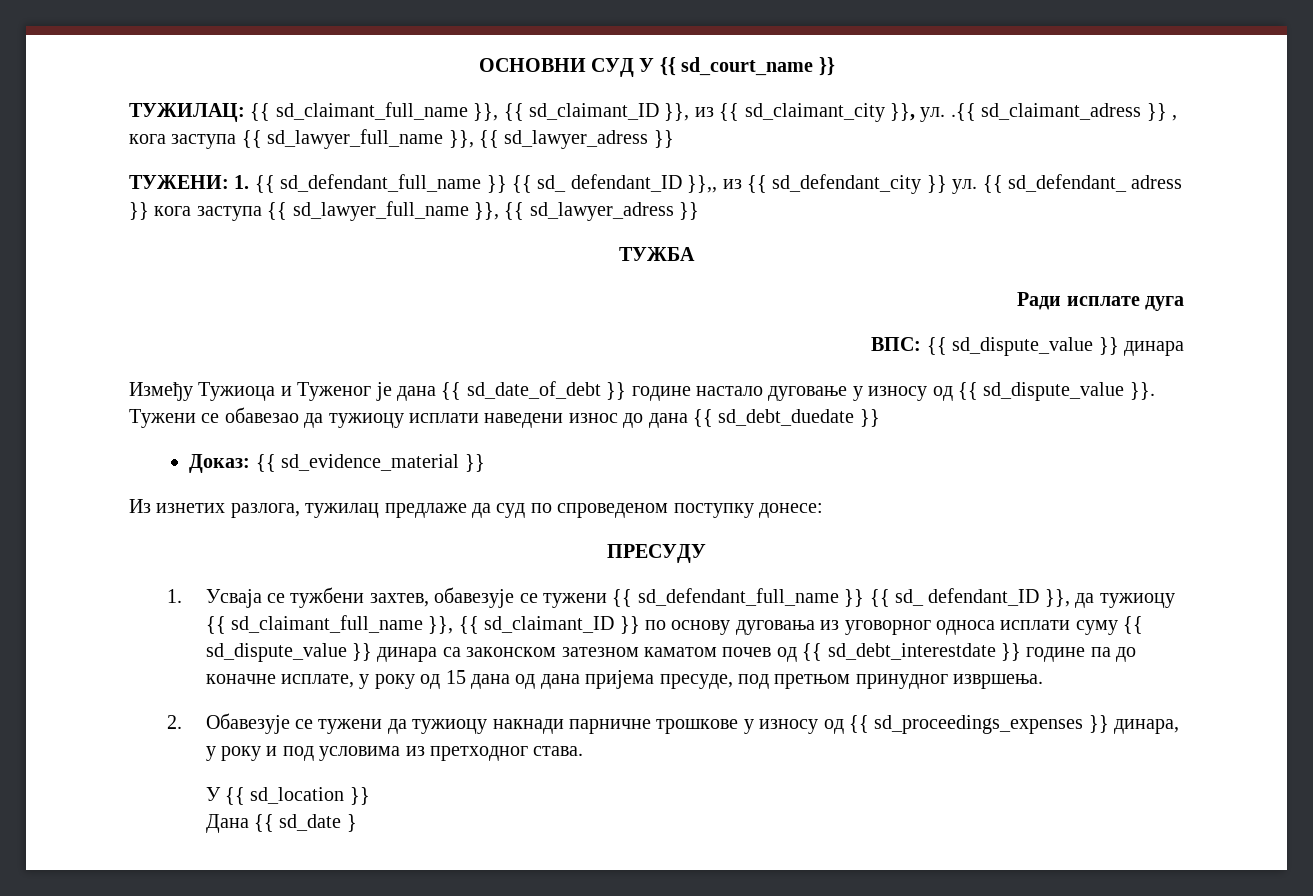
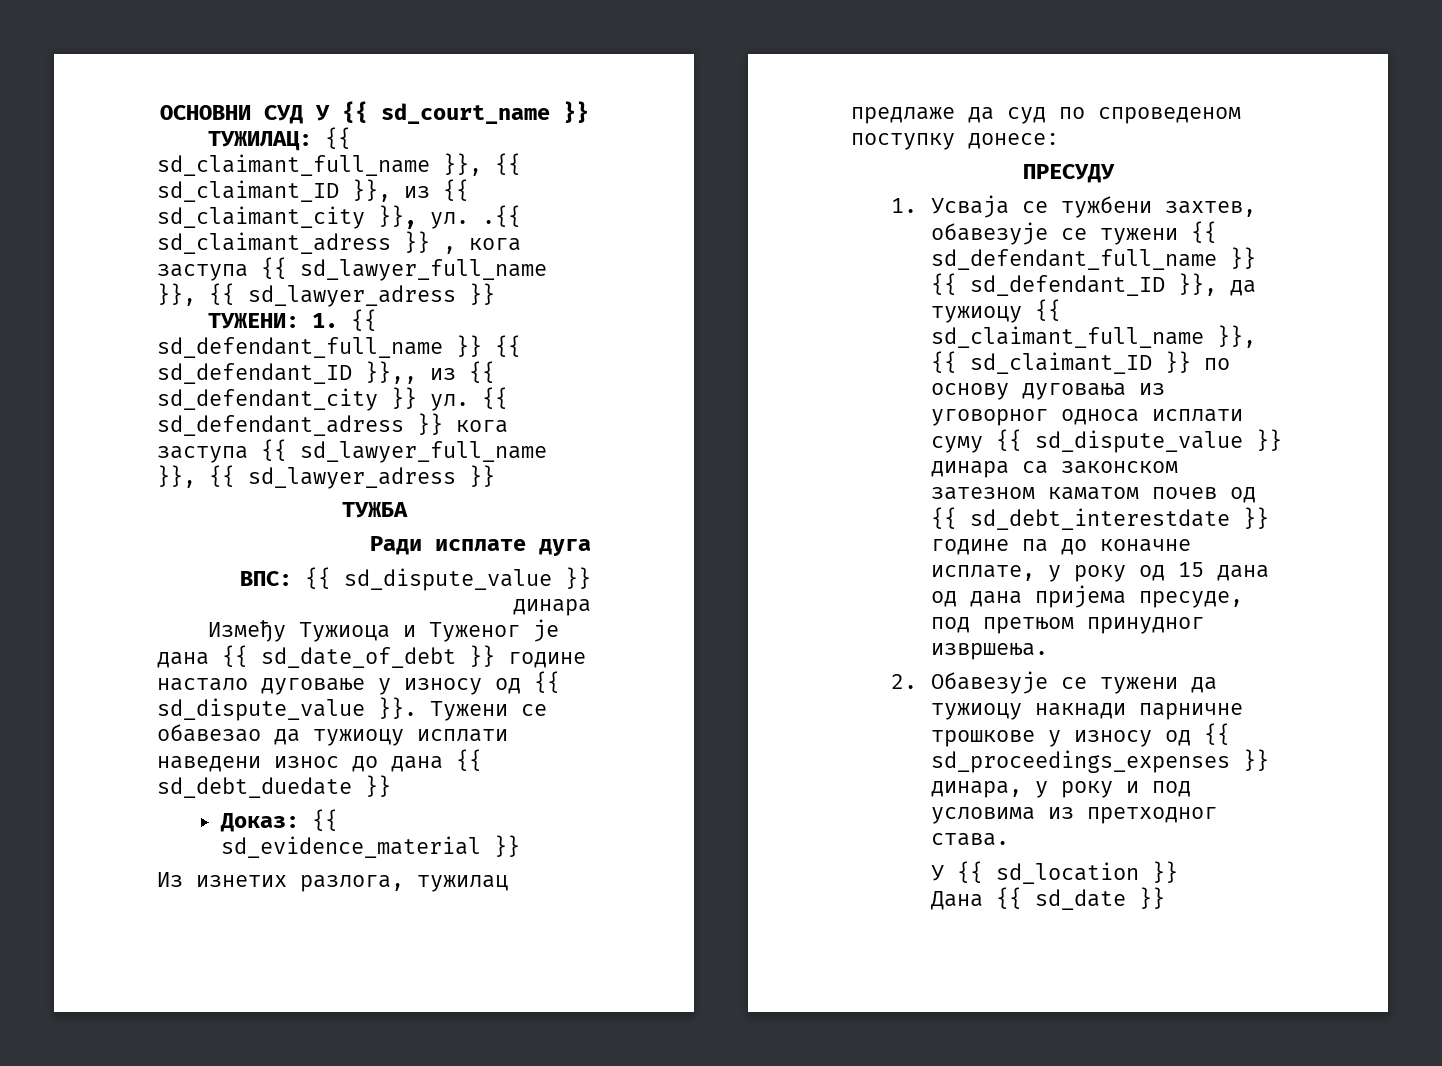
[537,174,682,192] sd_ defendant_ID -> [157,363,352,384] sd_defendant_ID
[1007,174,1183,192] sd_defendant_ adress -> [157,415,404,436] sd_defendant_adress
[895,588,1040,606] sd_ defendant_ID -> [970,275,1166,296] sd_defendant_ID
[346,814,357,832] } -> [1139,887,1166,909] }}

